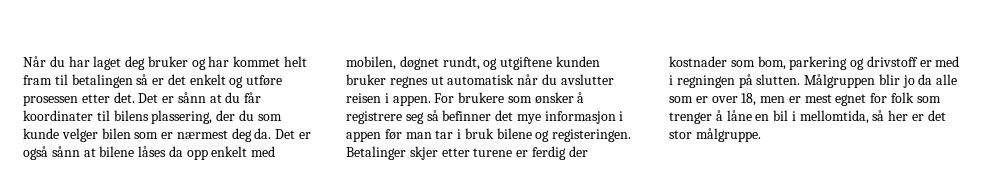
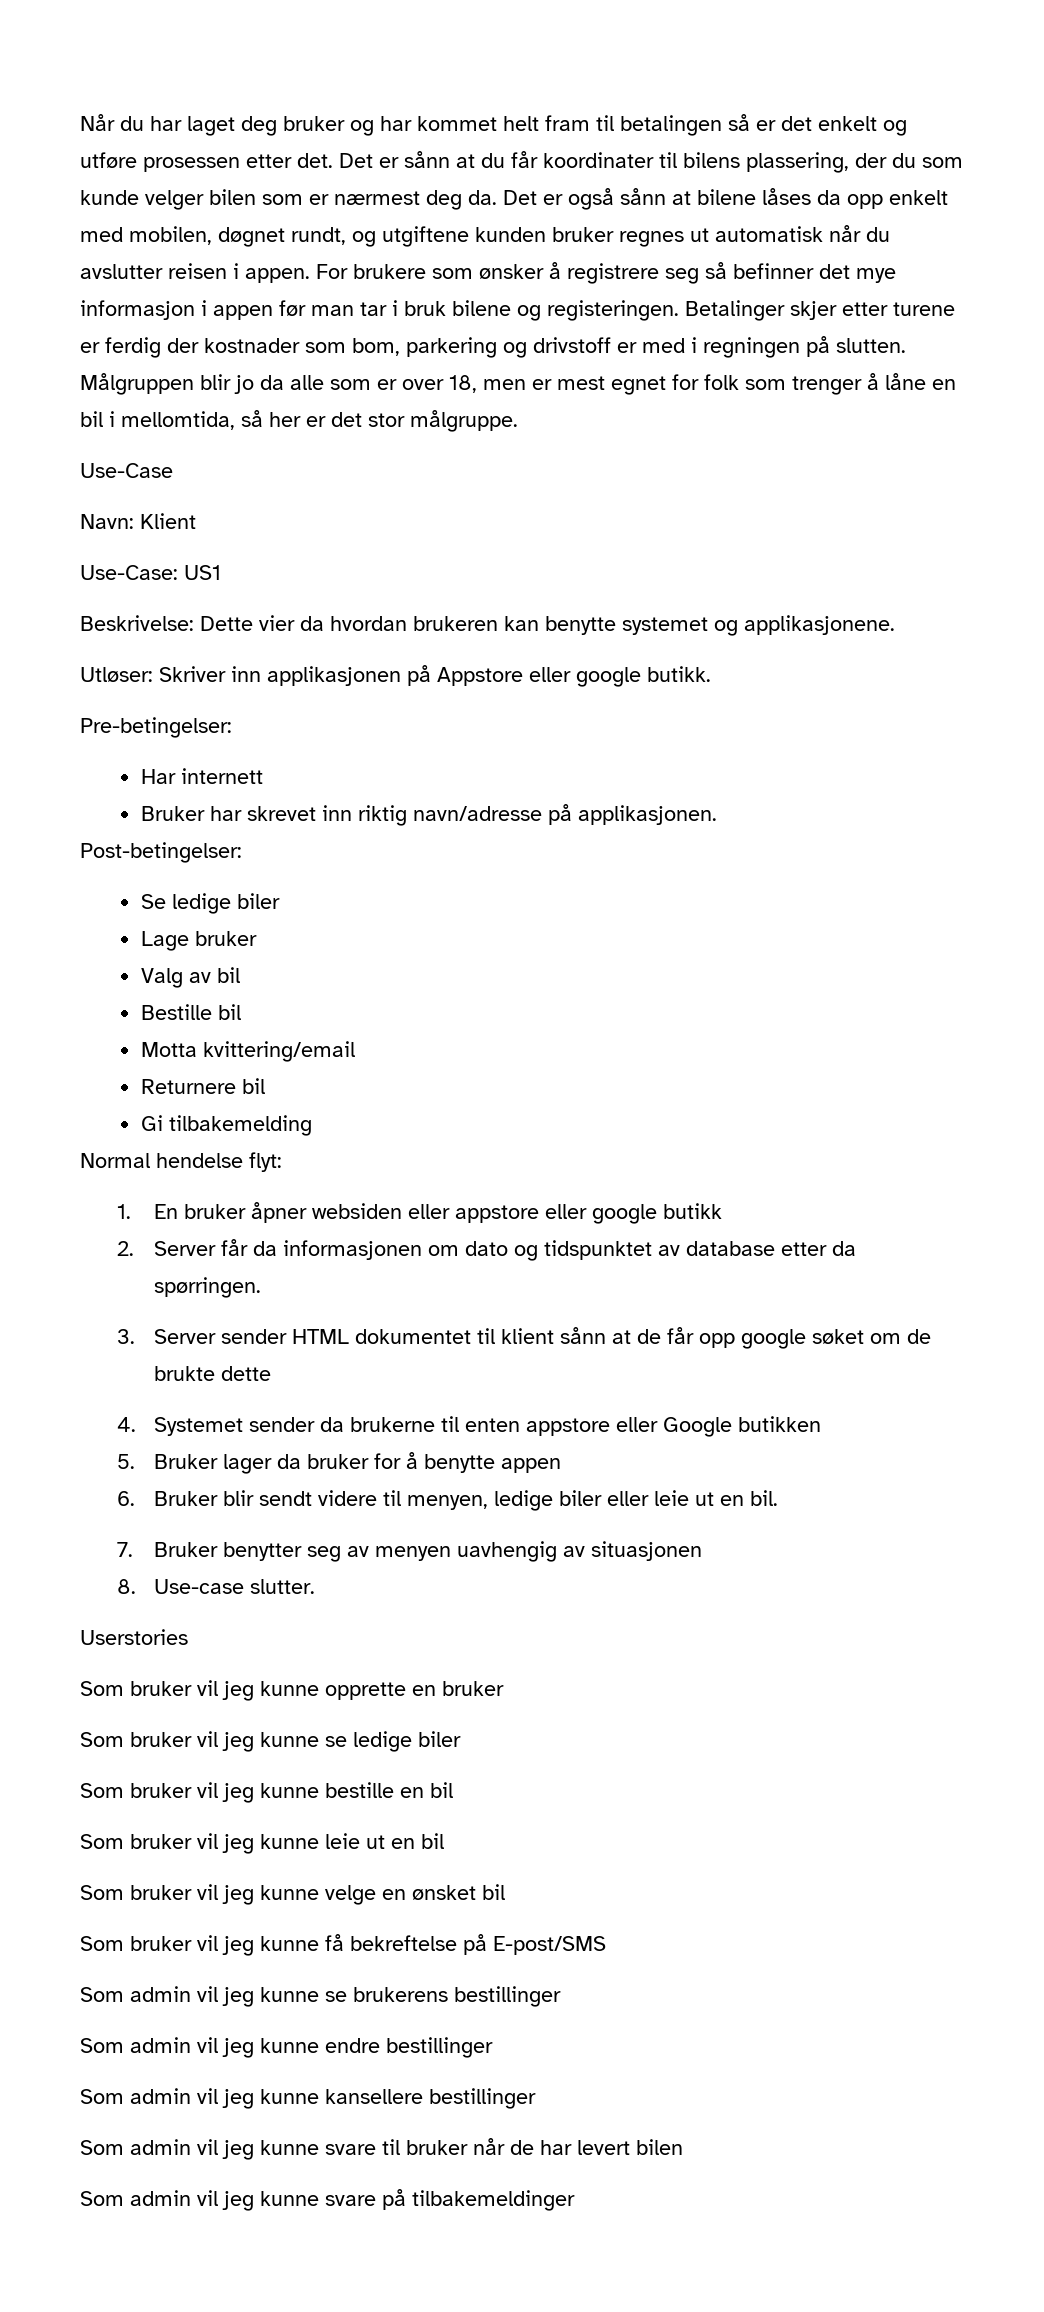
(761, 135) none -> [80,463,173,478] [80,513,196,529] [80,565,221,580] [80,615,895,636] [80,665,711,687] [80,717,232,738] [141,768,264,784] [141,804,718,826] [80,842,242,863] [141,893,281,914] [141,931,258,951] [141,967,241,988] [141,1004,242,1020] [141,1041,356,1062] [141,1078,266,1094] [141,1115,313,1136] [80,1152,282,1172] [116,1202,722,1224] [116,1239,856,1261] [153,1277,261,1298] [116,1327,931,1349] [153,1366,271,1381] [116,1416,821,1437] [116,1452,561,1474] [116,1490,778,1511] [116,1541,702,1562] [116,1579,315,1594] [80,1629,188,1645] [80,1680,504,1701] [80,1731,461,1752] [80,1782,453,1803] [80,1833,444,1854] [80,1884,505,1905] [80,1934,606,1956] [80,1986,561,2007] [80,2037,493,2058] [80,2088,536,2109] [80,2138,683,2160] [80,2189,575,2211] // Use-Case // Navn: Klient // Use-Case: US1 // Beskrivelse: Dette vier da hvordan brukeren kan benytte systemet og applikasjonene. // Utløser: Skriver inn applikasjonen på Appstore eller google butikk. // Pre-betingelser: // Har internett // Bruker har skrevet inn riktig navn/adresse på applikasjonen. // Post-betingelser: // Se ledige biler // Lage bruker // Valg av bil // Bestille bil // Motta kvittering/email // Returnere bil // Gi tilbakemelding // Normal hendelse flyt: // 1. En bruker åpner websiden eller appstore eller google butikk // 2. Server får da informasjonen om dato og tidspunktet av database etter da spørringen. // 3. Server sender HTML dokumentet til klient sånn at de får opp google søket om de brukte dette // 4. Systemet sender da brukerne til enten appstore eller Google butikken // 5. Bruker lager da bruker for å benytte appen // 6. Bruker blir sendt videre til menyen, ledige biler eller leie ut en bil. // 7. Bruker benytter seg av menyen uavhengig av situasjonen // 8. Use-case slutter. // Userstories // Som bruker vil jeg kunne opprette en bruker // Som bruker vil jeg kunne se ledige biler // Som bruker vil jeg kunne bestille en bil // Som bruker vil jeg kunne leie ut en bil // Som bruker vil jeg kunne velge en ønsket bil // Som bruker vil jeg kunne få bekreftelse på E-post/SMS // Som admin vil jeg kunne se brukerens bestillinger // Som admin vil jeg kunne endre bestillinger // Som admin vil jeg kunne kansellere bestillinger // Som admin vil jeg kunne svare til bruker når de har levert bilen // Som admin vil jeg kunne svare på tilbakemeldinger

